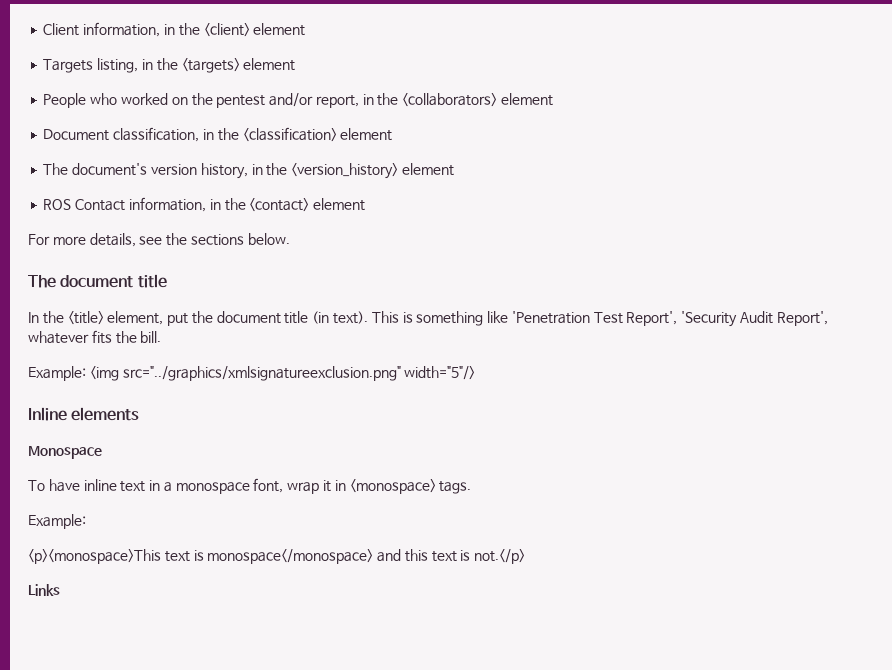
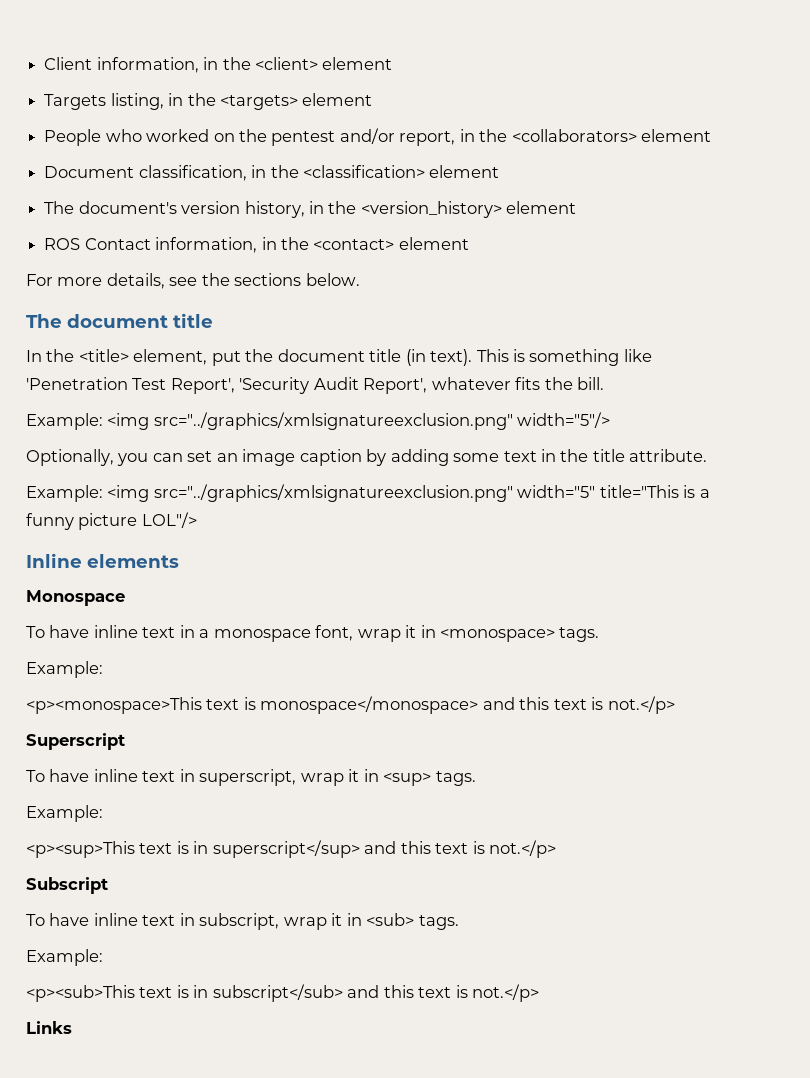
(476, 373) none -> [26,449,708,466] [26,484,710,502] [26,512,197,530] // Optionally, you can set an image caption by adding some text in the title attribute. // Example: <img src="../graphics/xmlsignatureexclusion.png" width="5" title="This is a funny picture LOL"/>
(526, 556) none -> [26,733,125,750] [26,769,476,786] [26,805,103,822] [26,840,557,858] [26,877,108,894] [26,913,459,930] [26,949,103,966] [26,984,540,1002] // Superscript // To have inline text in superscript, wrap it in <sup> tags. // Example: // <p><sup>This text is in superscript</sup> and this text is not.</p> // Subscript // To have inline text in subscript, wrap it in <sub> tags. // Example: // <p><sub>This text is in subscript</sub> and this text is not.</p>

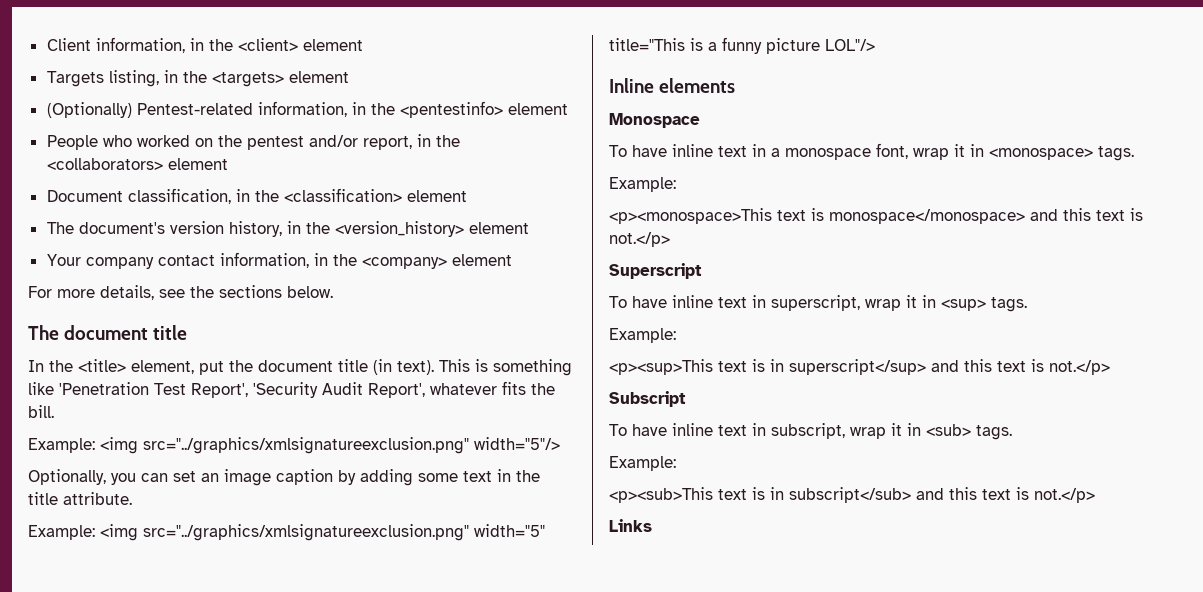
(373, 99) none -> [46,101,568,118] // (Optionally) Pentest-related information, in the <pentestinfo> element
[44,237,395,253] ROS Contact information, in the <contact> -> [46,252,447,269] Your company contact information, in the <company>

